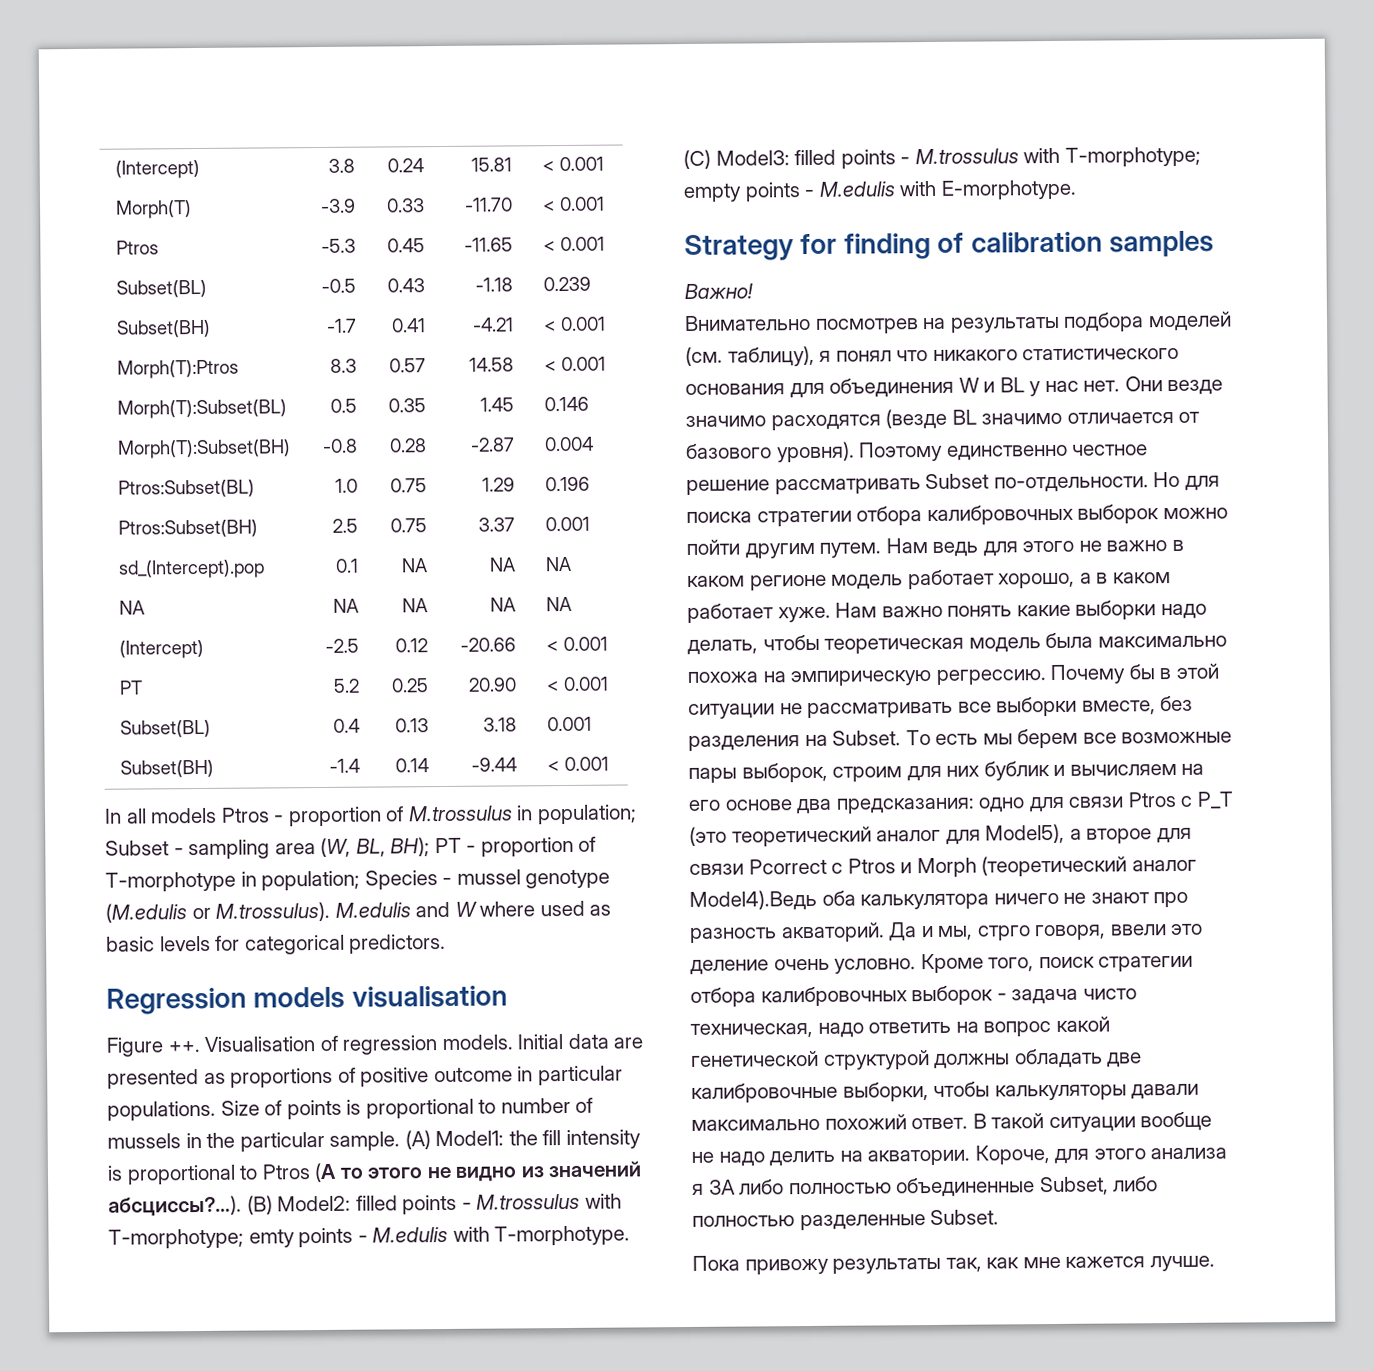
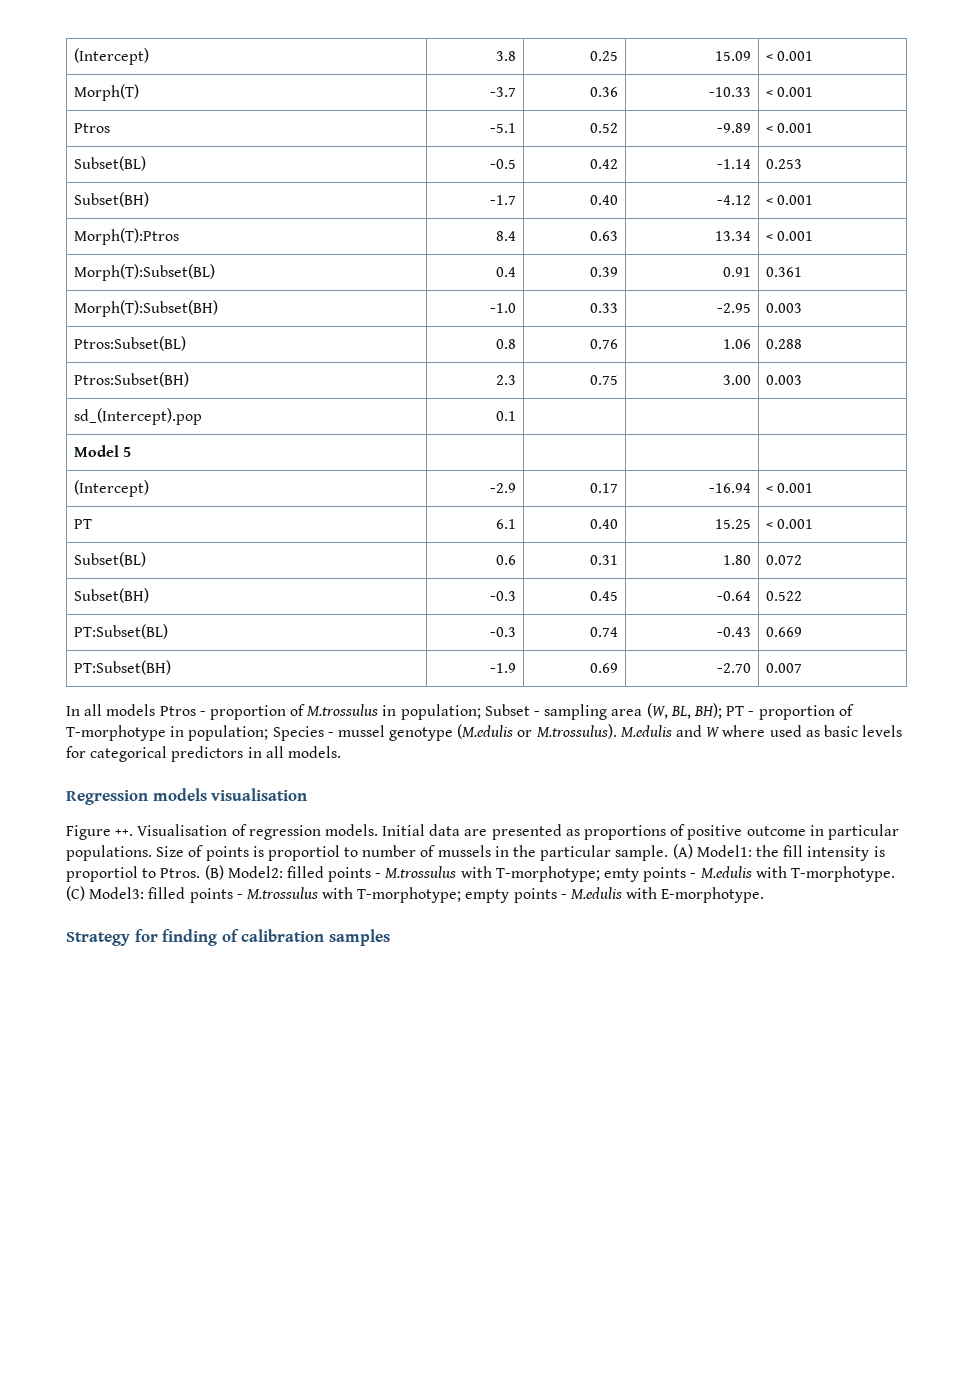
[387,158,425,173] [471,157,513,172] 0.24 | 15.81 -> [589,51,618,61] [714,51,751,61] 0.25 | 15.09
[320,198,357,213] [386,198,426,213] [464,197,514,212] -3.9 | 0.33 | -11.70 -> [489,87,516,97] [589,87,618,97] [708,87,751,97] -3.7 | 0.36 | -10.33
[321,238,357,253] [387,238,426,253] [464,237,514,252] -5.3 | 0.45 | -11.65 -> [489,123,516,133] [589,123,618,133] [716,123,751,133] -5.1 | 0.52 | -9.89
[387,278,426,293] [475,277,514,292] [542,276,591,292] 0.43 | -1.18 | 0.239 -> [589,159,618,169] [716,159,751,169] [766,159,803,169] 0.42 | -1.14 | 0.253
[391,318,427,333] [472,317,515,332] 0.41 | -4.21 -> [589,195,618,205] [716,195,751,205] 0.40 | -4.12
[330,358,358,373] [389,358,427,373] [469,357,515,372] 8.3 | 0.57 | 14.58 -> [495,231,516,241] [589,231,618,241] [714,231,751,241] 8.4 | 0.63 | 13.34
[330,398,358,413] [388,398,427,413] [480,397,515,412] [543,396,589,412] [116,439,291,459] [322,438,359,453] [389,438,428,453] [470,437,516,452] [543,436,594,452] [117,479,255,498] [335,478,359,493] [390,478,428,493] [482,477,516,492] [544,476,590,492] [117,519,258,538] [332,518,359,533] [390,518,428,533] [478,517,516,532] [544,516,590,532] [117,559,265,579] [335,558,360,573] [401,558,429,573] [489,557,517,572] [544,556,572,572] [118,600,145,615] [333,598,360,613] [402,598,429,613] [490,597,517,612] [545,596,572,612] [118,639,204,659] [325,638,360,653] [395,638,429,653] [460,637,517,652] 0.5 | 0.35 | 1.45 | 0.146 // Morph(T):Subset(BH) | -0.8 | 0.28 | -2.87 | 0.004 // Ptros:Subset(BL) | 1.0 | 0.75 | 1.29 | 0.196 // Ptros:Subset(BH) | 2.5 | 0.75 | 3.37 | 0.001 // sd_(Intercept).pop | 0.1 | NA | NA | NA // NA | NA | NA | NA | NA // (Intercept) | -2.5 | 0.12 | -20.66 -> [495,267,516,277] [589,267,618,277] [722,267,751,277] [766,267,803,277] [74,300,219,317] [489,303,516,313] [589,303,618,313] [716,303,751,313] [766,303,803,313] [74,336,187,351] [495,339,516,349] [589,339,618,349] [722,339,751,349] [766,339,803,349] [74,372,190,387] [495,375,516,385] [589,375,618,385] [722,375,751,385] [766,375,803,385] [74,408,203,425] [495,411,516,421] [74,445,132,457] [74,480,150,497] [489,483,516,493] [589,483,618,493] [708,483,751,493] 0.4 | 0.39 | 0.91 | 0.361 // Morph(T):Subset(BH) | -1.0 | 0.33 | -2.95 | 0.003 // Ptros:Subset(BL) | 0.8 | 0.76 | 1.06 | 0.288 // Ptros:Subset(BH) | 2.3 | 0.75 | 3.00 | 0.003 // sd_(Intercept).pop | 0.1 | | | // Model 5 | | | | // (Intercept) | -2.9 | 0.17 | -16.94
[333,678,361,693] [391,678,430,693] [468,677,518,692] [545,676,609,692] [119,719,211,738] [333,718,361,733] [395,718,430,733] [483,717,518,732] [546,716,592,732] [119,759,214,778] [329,758,361,773] [395,758,430,773] [471,757,518,772] [546,756,609,772] 5.2 | 0.25 | 20.90 | < 0.001 // Subset(BL) | 0.4 | 0.13 | 3.18 | 0.001 // Subset(BH) | -1.4 | 0.14 | -9.44 | < 0.001 -> [495,519,516,529] [589,519,618,529] [714,519,751,529] [766,519,814,529] [74,552,147,567] [495,555,516,565] [589,555,618,565] [722,555,751,565] [766,555,803,565] [74,588,150,603] [489,591,516,601] [589,591,618,601] [716,591,751,601] [766,591,803,601] [74,624,169,639] [489,627,516,637] [589,627,618,637] [716,627,751,637] [766,627,803,637] [74,660,172,675] [489,663,516,673] [589,663,618,673] [716,663,751,673] [766,663,803,673] 6.1 | 0.40 | 15.25 | < 0.001 // Subset(BL) | 0.6 | 0.31 | 1.80 | 0.072 // Subset(BH) | -0.3 | 0.45 | -0.64 | 0.522 // PT:Subset(BL) | -0.3 | 0.74 | -0.43 | 0.669 // PT:Subset(BH) | -1.9 | 0.69 | -2.70 | 0.007
[349,933,447,954] predictors. -> [171,746,341,762] predictors in all models.
[365,1098,474,1119] proportional -> [267,845,340,861] proportiol
[126,1161,643,1185] [108,1195,242,1217] proportional to Ptros (А то этого не видно из значений абсциссы?…). -> [66,866,201,882] proportiol to Ptros.
[684,283,753,300] [684,311,1232,334] [685,345,1180,367] [685,376,1224,399] [685,408,1201,431] [686,441,1149,463] [686,471,1220,495] [686,504,1228,527] [686,538,1184,559] [687,569,1171,591] [687,600,1207,623] [687,632,1227,655] [687,663,1219,687] [688,695,1194,719] [688,728,1233,751] [688,761,1205,783] [688,791,1234,815] [689,823,1192,847] [689,855,1197,878] [689,889,1189,911] [689,922,1204,943] [690,953,1194,975] [690,985,1137,1007] [690,1016,1110,1038] [691,1048,1143,1070] [691,1081,1200,1103] [691,1111,1213,1133] [691,1145,1228,1167] [692,1176,1159,1198] [692,1209,1000,1231] [692,1255,1215,1275] // Важно! // Внимательно посмотрев на результаты подбора моделей (см. таблицу), я понял что никакого статистического основания для объединения W и BL у нас нет. Они везде значимо расходятся (везде BL значимо отличается от базового уровня). Поэтому единственно честное решение рассматривать Subset по-отдельности. Но для поиска стратегии отбора калибровочных выборок можно пойти другим путем. Нам ведь для этого не важно в каком регионе модель работает хорошо, а в каком работает хуже. Нам важно понять какие выборки надо делать, чтобы теоретическая модель была максимально похожа на эмпирическую регрессию. Почему бы в этой ситуации не рассматривать все выборки вместе, без разделения на Subset. То есть мы берем все возможные пары выборок, строим для них бублик и вычисляем на его основе два предсказания: одно для связи Ptros c P_T (это теоретический аналог для Model5), а второе для связи Pcorrect c Ptros и Morph (теоретический аналог Model4).Ведь оба калькулятора ничего не знают про разность акваторий. Да и мы, стрго говоря, ввели это деление очень условно. Кроме того, поиск стратегии отбора калибровочных выборок - задача чисто техническая, надо ответить на вопрос какой генетической структурой должны обладать две калибровочные выборки, чтобы калькуляторы давали максимально похожий ответ. В такой ситуации вообще не надо делить на акватории. Короче, для этого анализа я ЗА либо полностью объединенные Subset, либо полностью разделенные Subset. // Пока привожу результаты так, как мне кажется лучше. -> (390, 937) none

